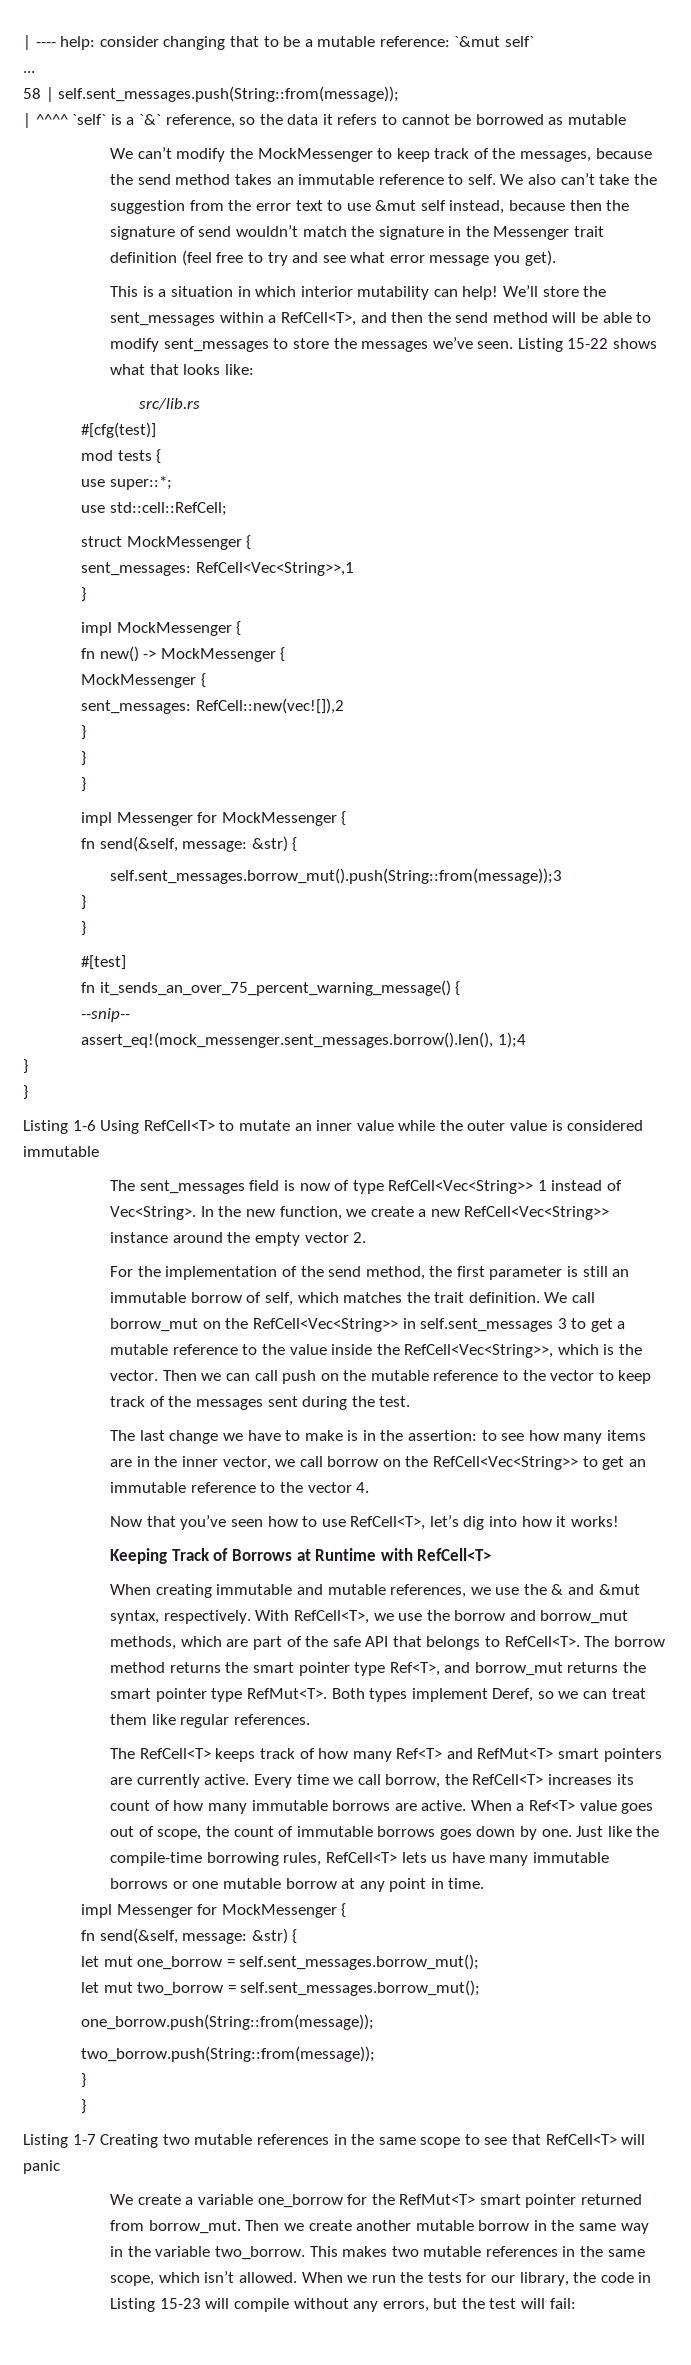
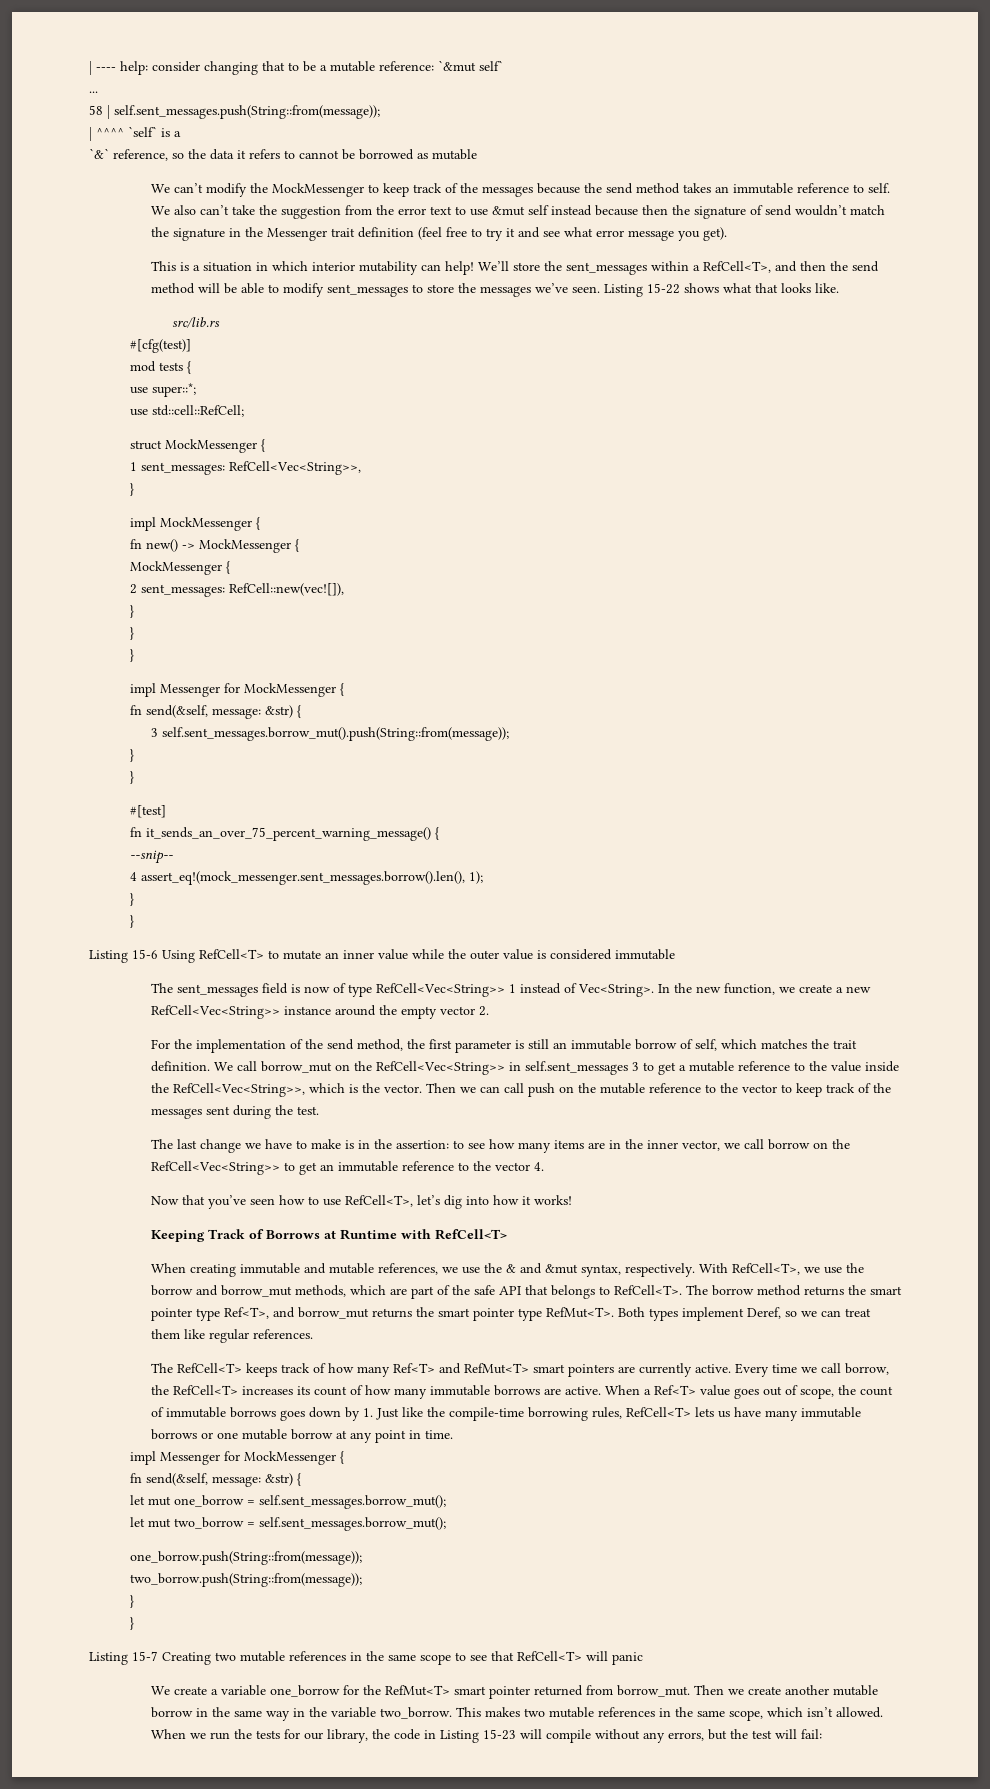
(135, 121) none -> (181, 134) //
[520,151,592,162] messages, -> [481,186,533,197] messages
[449,200,505,214] instead, -> [550,205,592,216] instead
(288, 259) none -> [505,228,515,237] it
[224,364,254,375] like: -> [814,283,839,293] like.
[81,562,354,576] sent_messages: RefCell<Vec<String>>,1 -> [130,461,362,475] 1 sent_messages: RefCell<Vec<String>>,
[81,698,344,714] sent_messages: RefCell::new(vec![]),2 -> [130,583,345,597] 2 sent_messages: RefCell::new(vec![]),
[110,868,563,884] self.sent_messages.borrow_mut().push(String::from(message));3 -> [150,727,509,741] 3 self.sent_messages.borrow_mut().push(String::from(message));
[81,1032,526,1048] [23,1059,28,1074] [23,1085,28,1100] [23,1120,96,1134] assert_eq!(mock_messenger.sent_messages.borrow().len(), 1);4 // } // } // Listing 1-6 -> [130,871,484,885] [130,893,135,906] [130,915,135,928] [89,949,158,963] 4 assert_eq!(mock_messenger.sent_messages.borrow().len(), 1); // } // } // Listing 15-6
[541,1829,572,1837] one. -> [362,1408,373,1417] 1.
[72,2134,96,2145] 1-7 -> [132,1651,158,1661] 15-7

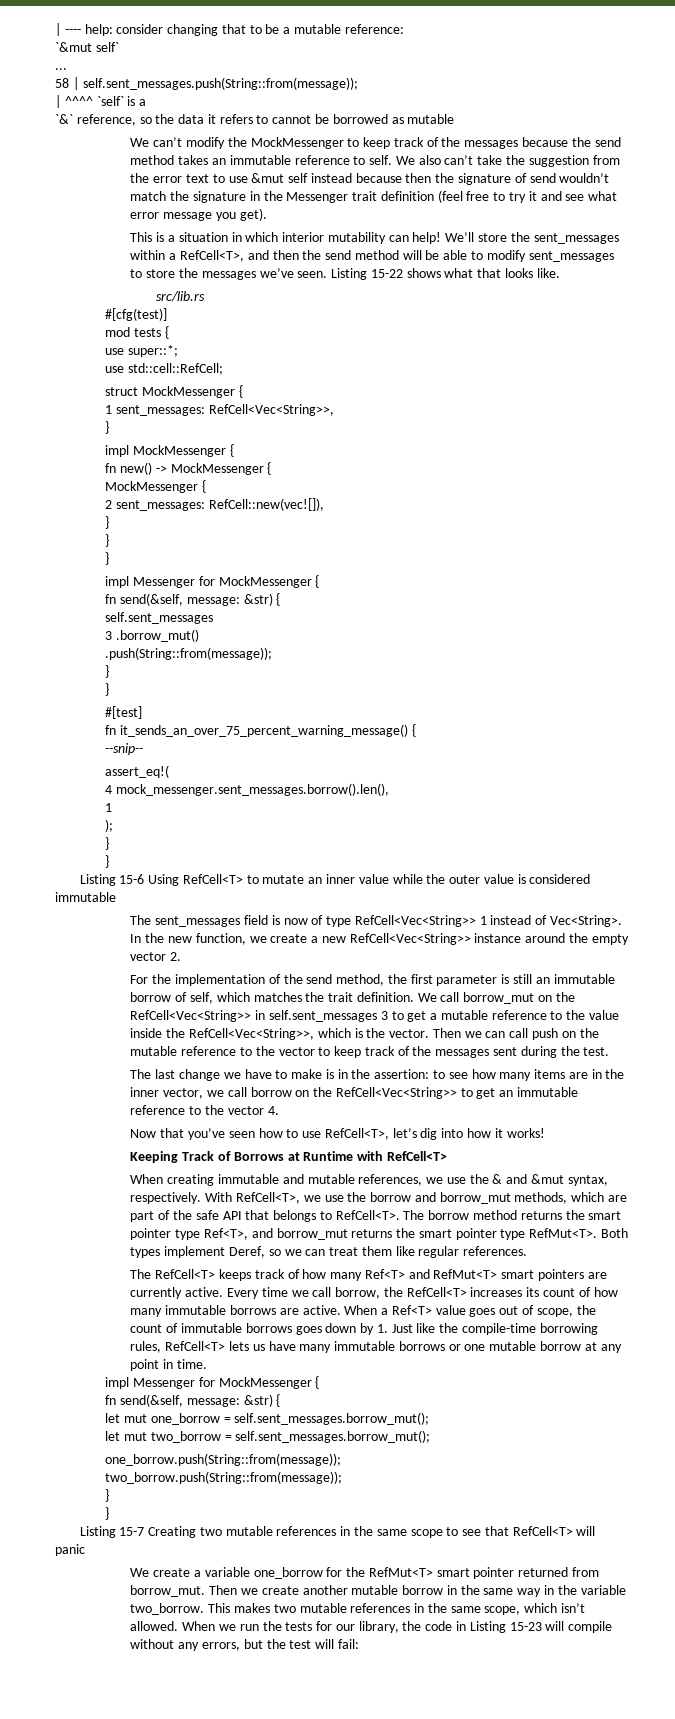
(434, 66) none -> (404, 29) //
[150,727,509,741] // 3 self.sent_messages.borrow_mut().push(String::from(message)); -> [105,612,214,624] [105,629,200,642] [105,647,273,660] // self.sent_messages // 3 .borrow_mut() // .push(String::from(message));
(174, 857) none -> [105,765,170,778] // assert_eq!(
[141,871,484,885] assert_eq!(mock_messenger.sent_messages.borrow().len(), 1); -> [116,783,390,796] [105,803,113,812] [105,819,114,832] mock_messenger.sent_messages.borrow().len(), // 1 // );

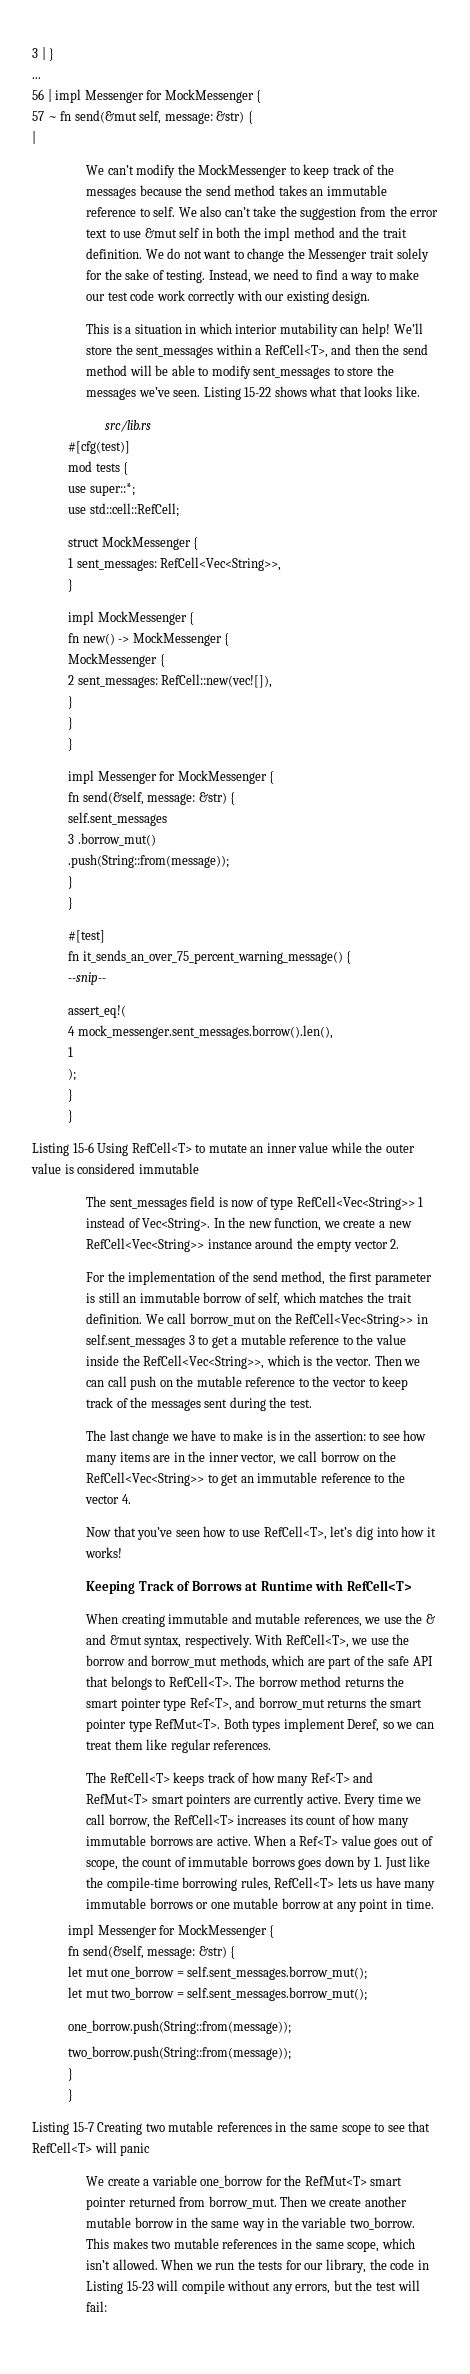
[55,23,404,36] [55,42,119,52] [55,68,67,70] [55,77,358,90] [55,95,147,108] [55,114,455,126] | ---- help: consider changing that to be a mutable reference: // `&mut self` // ... // 58 | self.sent_messages.push(String::from(message)); // | ^^^^ `self` is a // `&` reference, so the data it refers to cannot be borrowed as mutable -> [32,47,55,61] [32,77,41,79] [32,89,262,103] [32,110,253,124] [32,131,36,144] 3 | } // ... // 56 | impl Messenger for MockMessenger { // 57 ~ fn send(&mut self, message: &str) { // |
[310,173,610,185] [130,190,618,203] [130,208,267,221] instead because then the signature of send wouldn’t match the signature in the Messenger trait definition (feel free to try it and see what error message you get). -> [201,227,407,241] [86,248,429,262] [86,269,420,283] [86,290,371,304] in both the impl method and the trait definition. We do not want to change the Messenger trait solely for the sake of testing. Instead, we need to find a way to make our test code work correctly with our existing design.

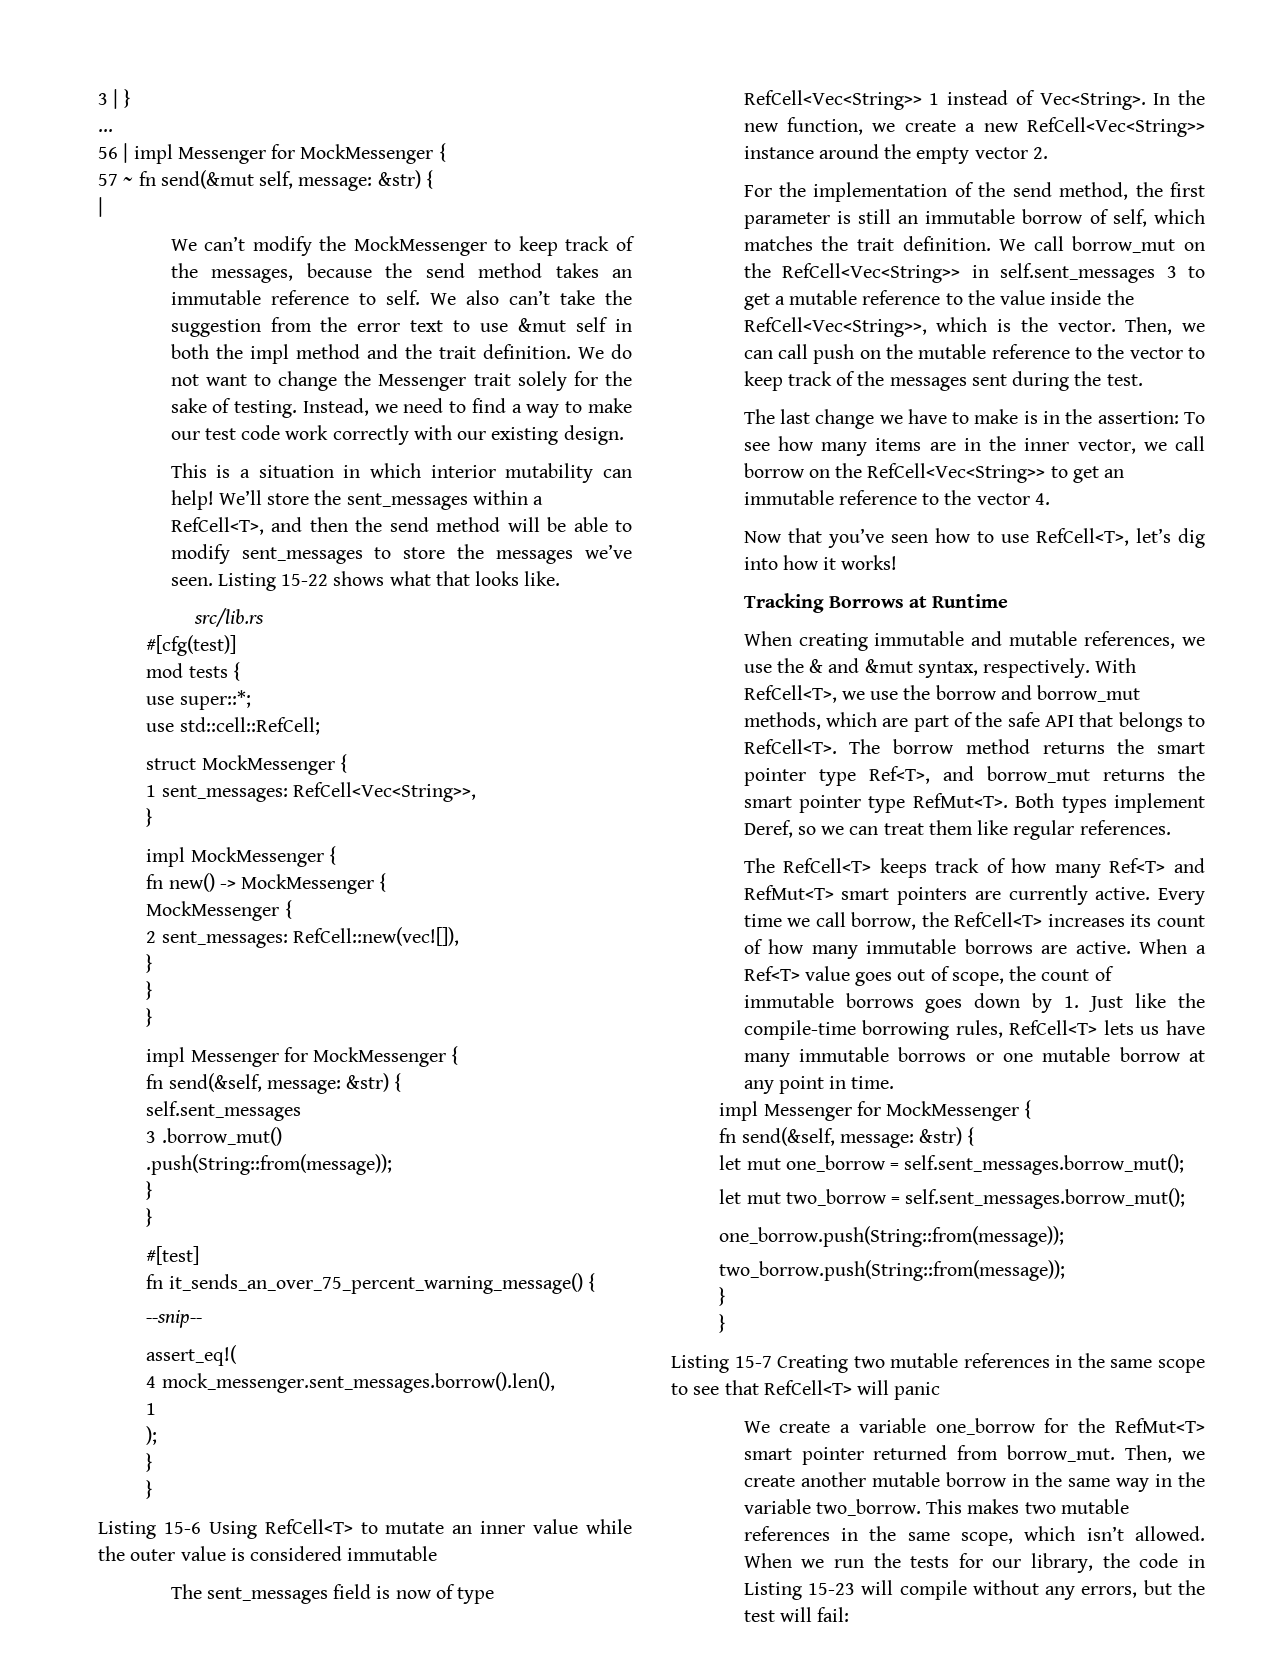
[86,187,137,199] messages -> [211,269,294,283] messages,
[374,1355,402,1366] Then -> [1125,317,1173,335] Then,
[369,1432,380,1441] to -> [1184,412,1205,424] To
[86,1580,191,1594] Keeping Track of -> [743,593,824,613] Tracking
[315,1580,412,1591] with RefCell<T> -> (1009, 601) none
[280,2196,308,2207] Then -> [1125,1445,1173,1463] Then,

